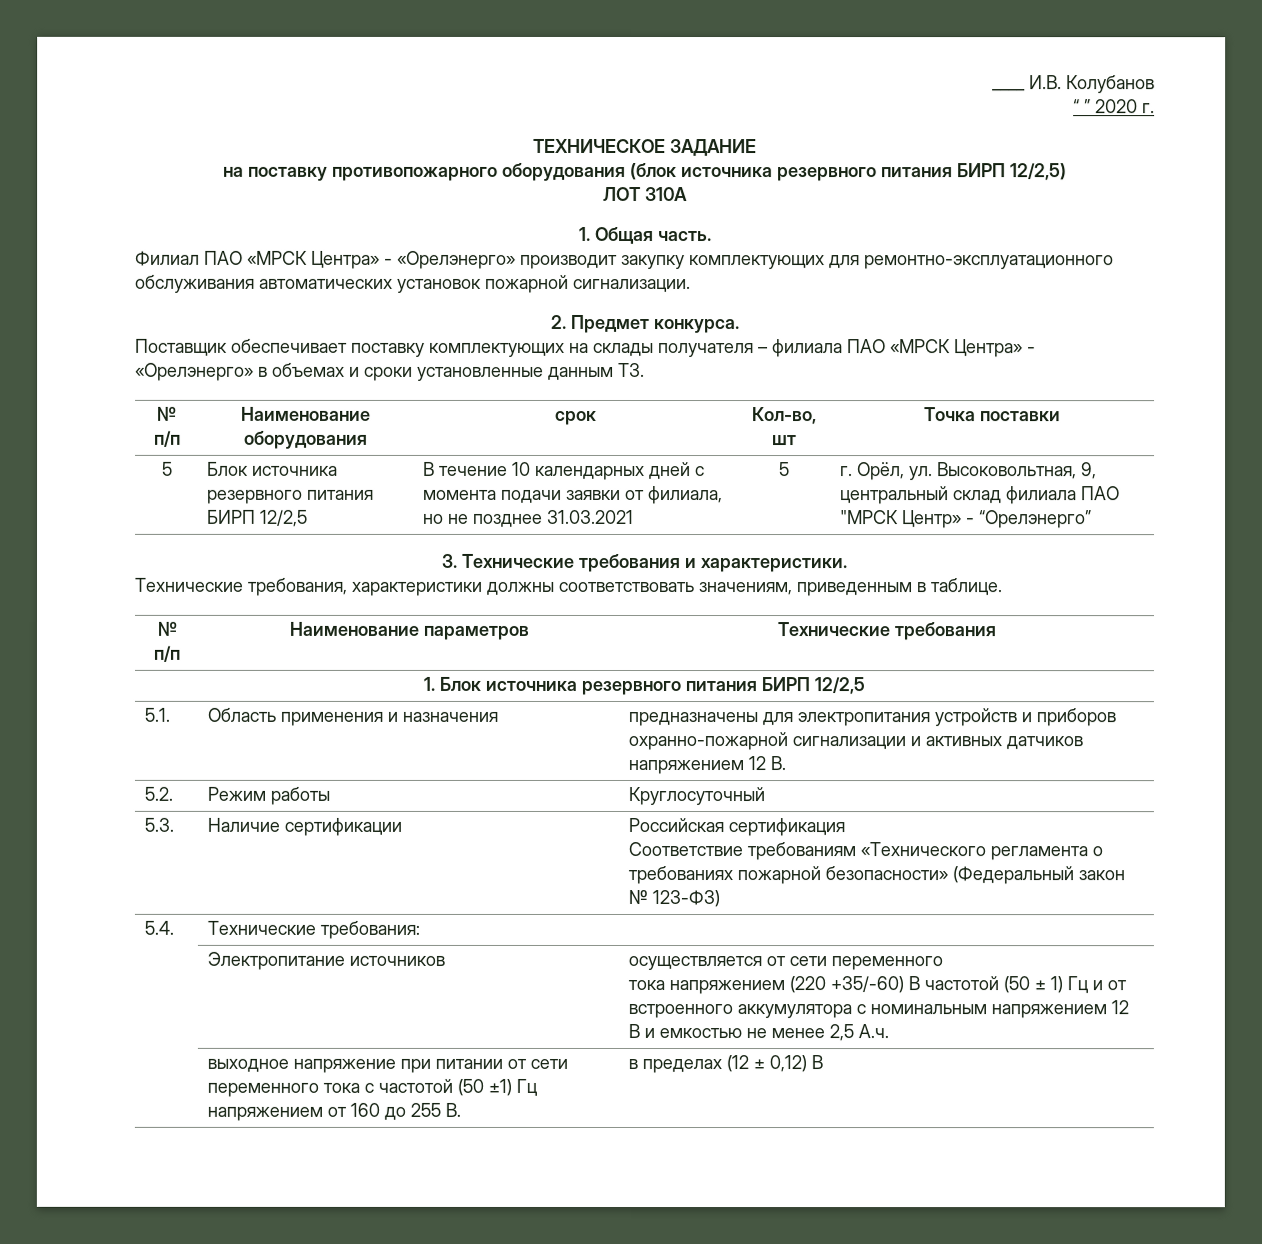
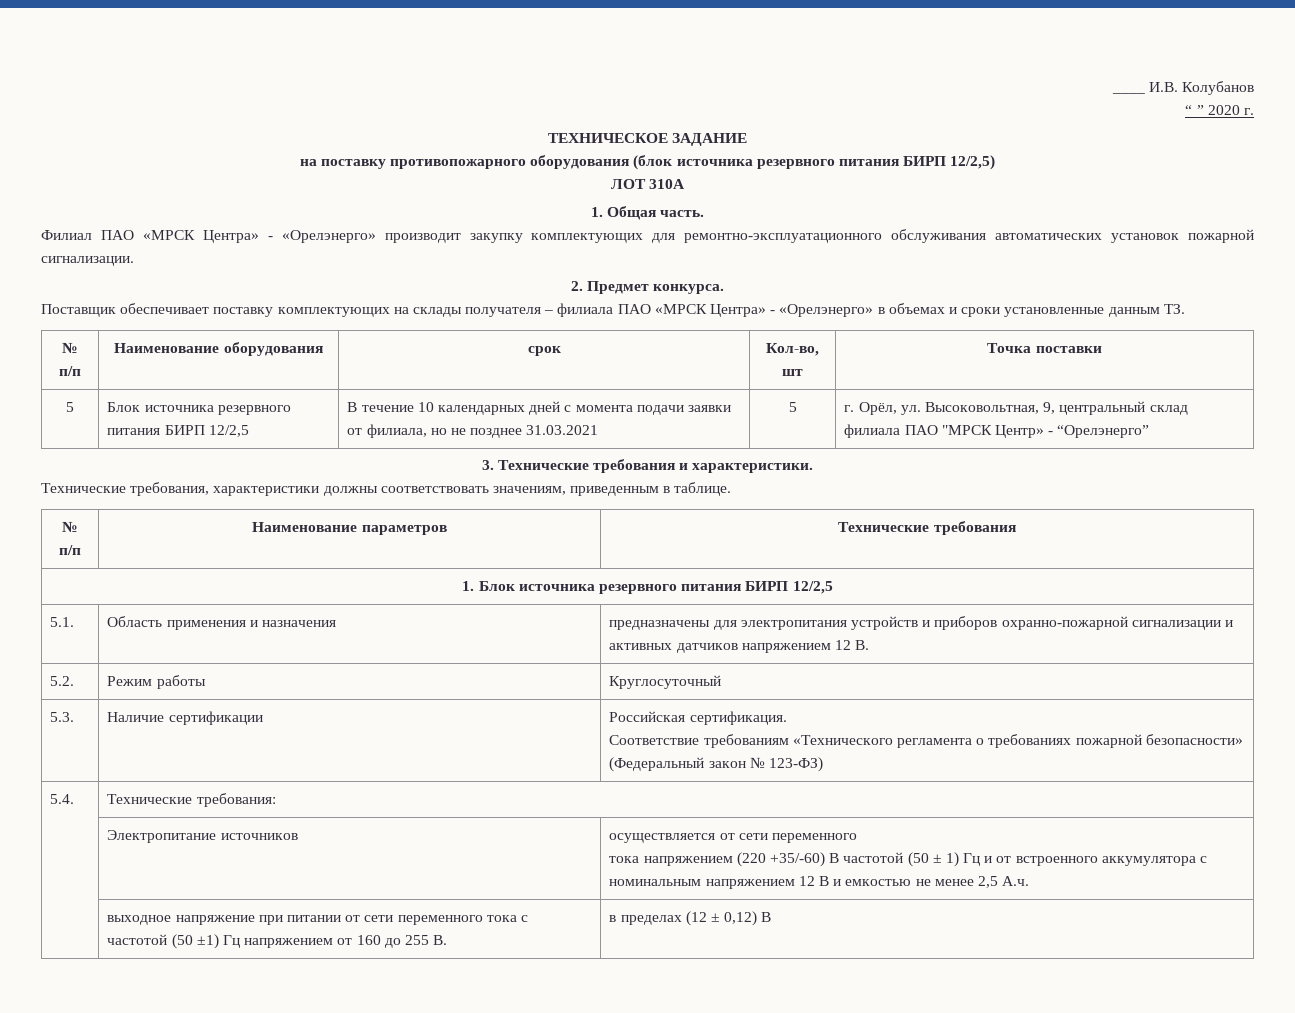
[728,818,846,837] сертификация -> [689,711,787,725] сертификация.

